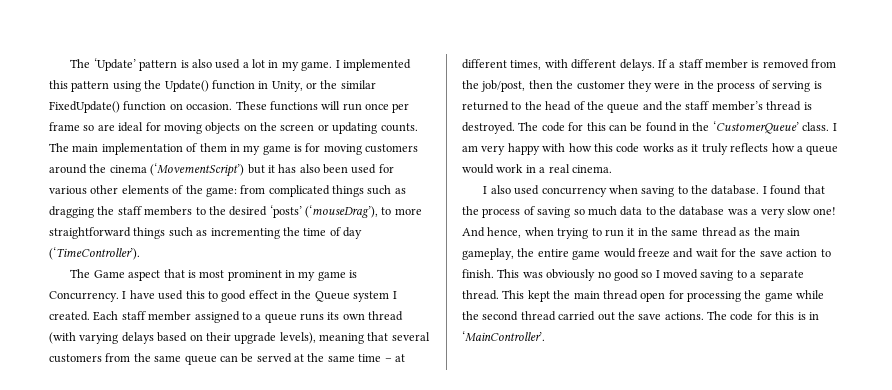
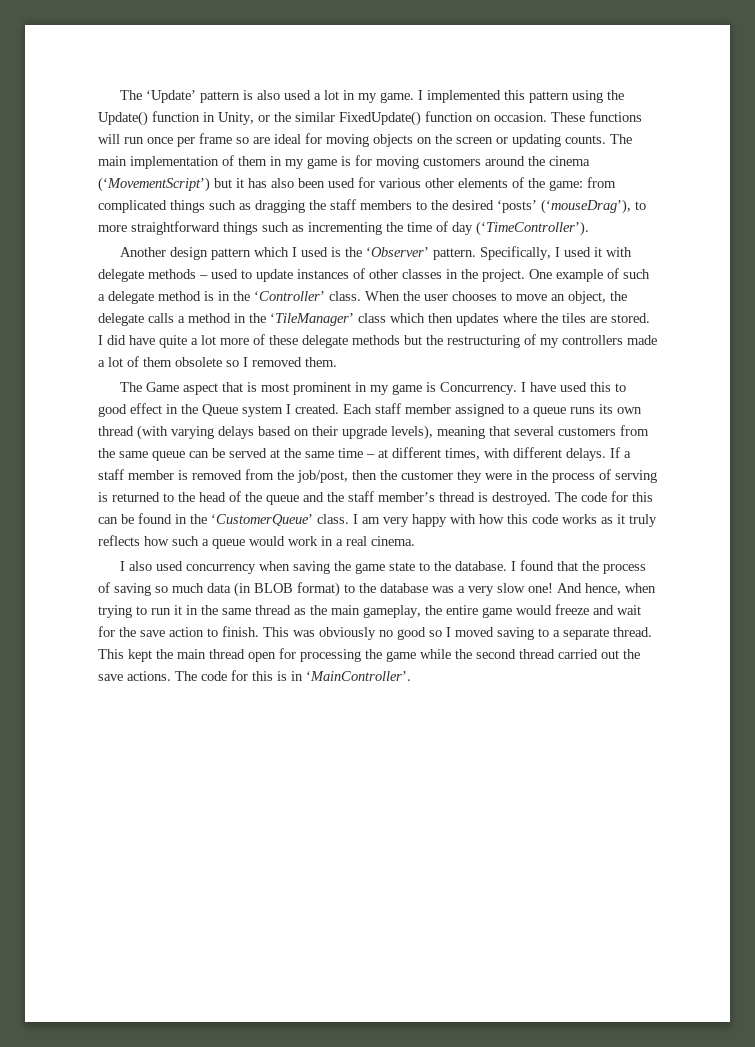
(140, 253) none -> [119,246,632,260] [98,268,650,282] [98,291,627,304] [98,313,650,326] [98,334,657,348] [98,356,337,367] // Another design pattern which I used is the ‘Observer’ pattern. Specifically, I used it with delegate methods – used to update instances of other classes in the project. One example of such a delegate method is in the ‘Controller’ class. When the user chooses to move an object, the delegate calls a method in the ‘TileManager’ class which then updates where the tiles are stored. I did have quite a lot more of these delegate methods but the restructuring of my controllers made a lot of them obsolete so I removed them.
(795, 147) none -> [172,536,199,546] such
(675, 191) none -> [333,561,415,574] the game state
(643, 211) none -> [234,582,340,597] (in BLOB format)

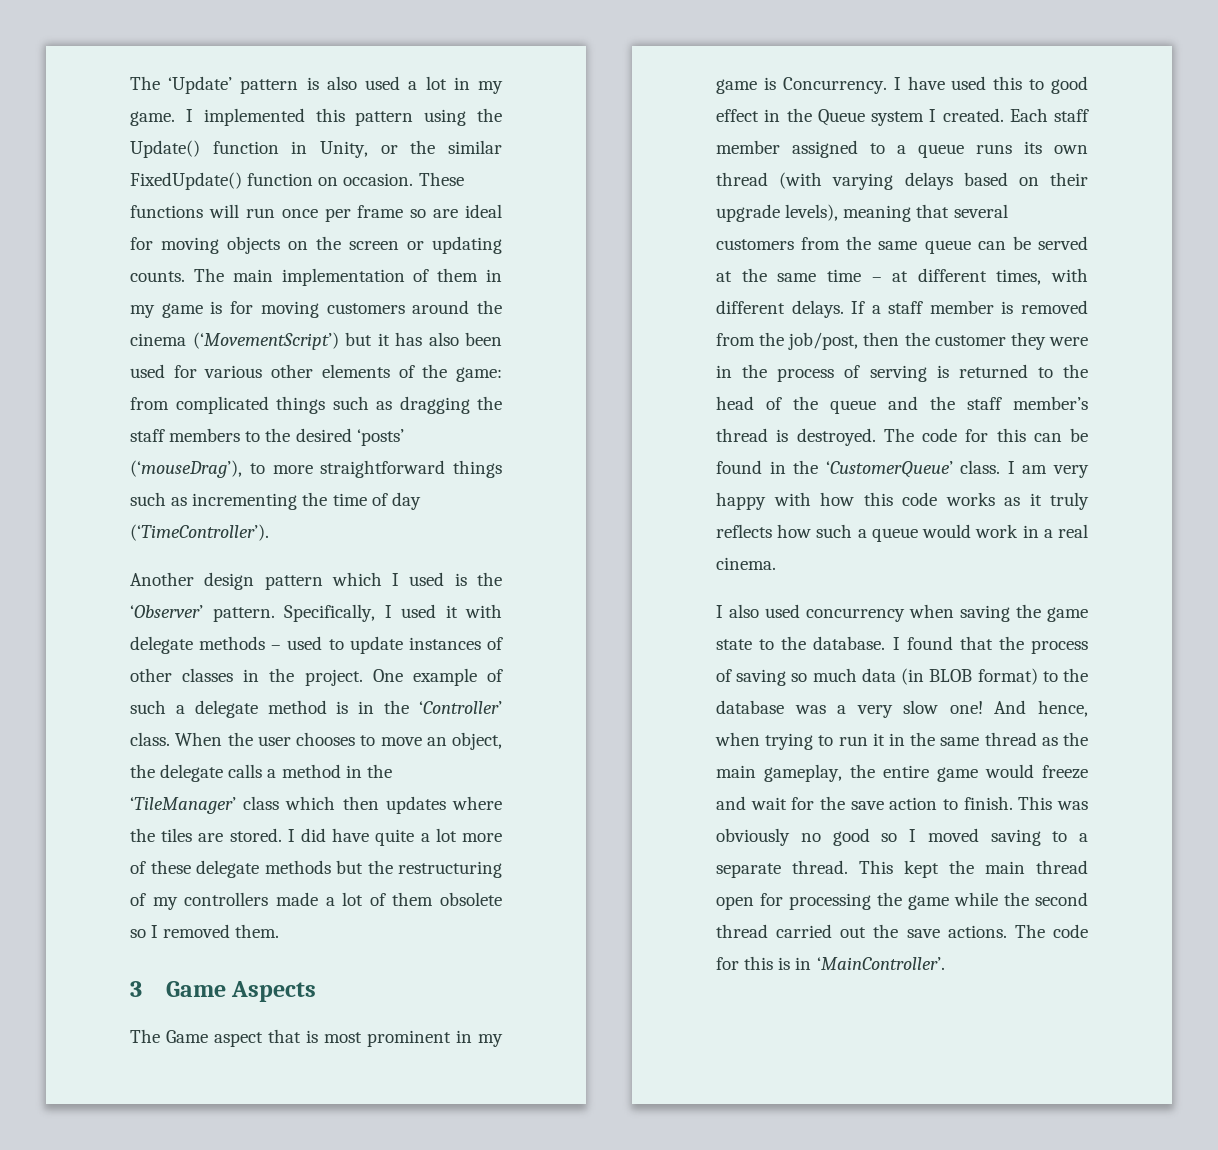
(337, 362) none -> [130,981,317,1002] // 3 Game Aspects

